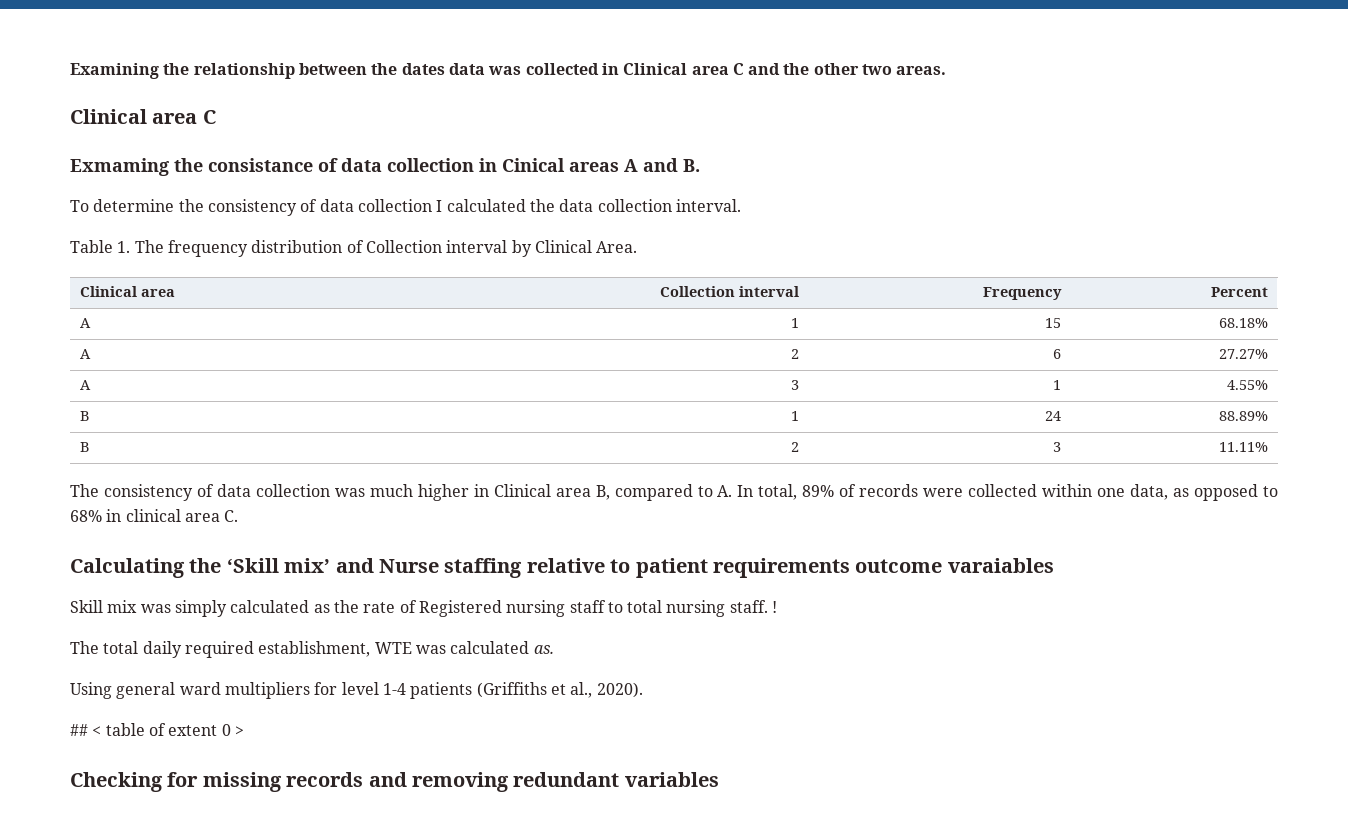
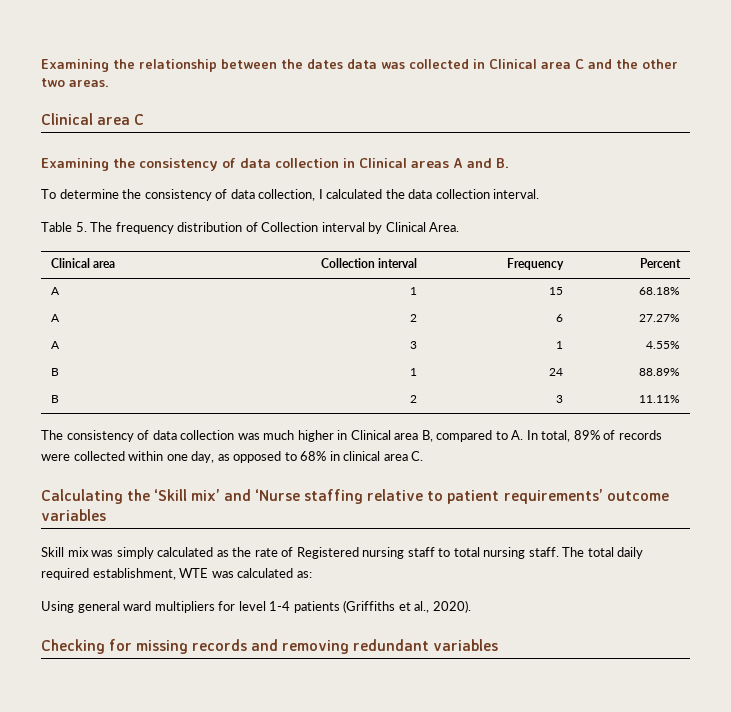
[70,158,313,176] Exmaming the consistance -> [41,158,218,171] Examining the consistency
[502,158,565,172] Cinical -> [359,158,407,168] Clinical
[357,199,432,212] collection -> [258,189,316,201] collection,
[117,241,131,253] 1. -> [75,222,87,232] 5.
[1130,484,1169,500] data, -> [191,451,215,463] day,
[379,559,439,573] Nurse -> [255,489,301,501] ‘Nurse
[712,558,1054,578] requirements outcome varaiables -> [503,489,669,504] [41,509,106,521] requirements’ outcome variables
[772,601,778,613] ! // -> (559, 552) none
[533,645,554,654] as. -> [296,571,312,578] as:
[70,723,244,736] // ## < table of extent 0 > -> (471, 606) none

